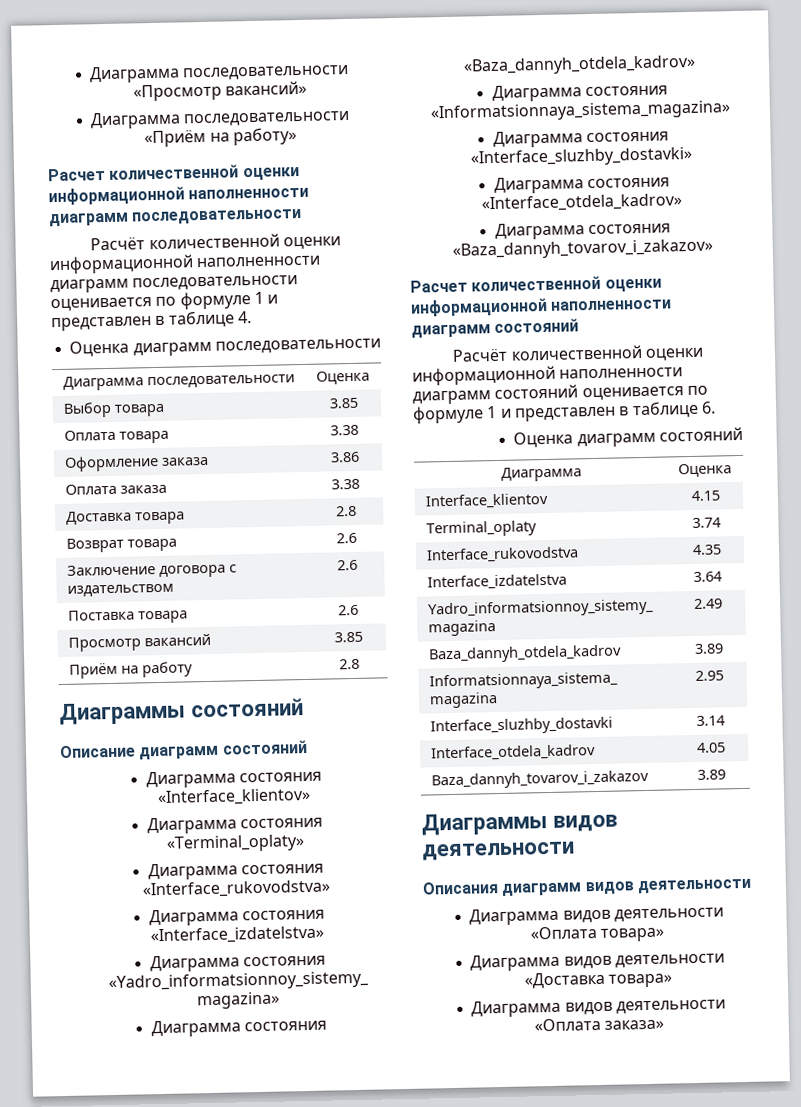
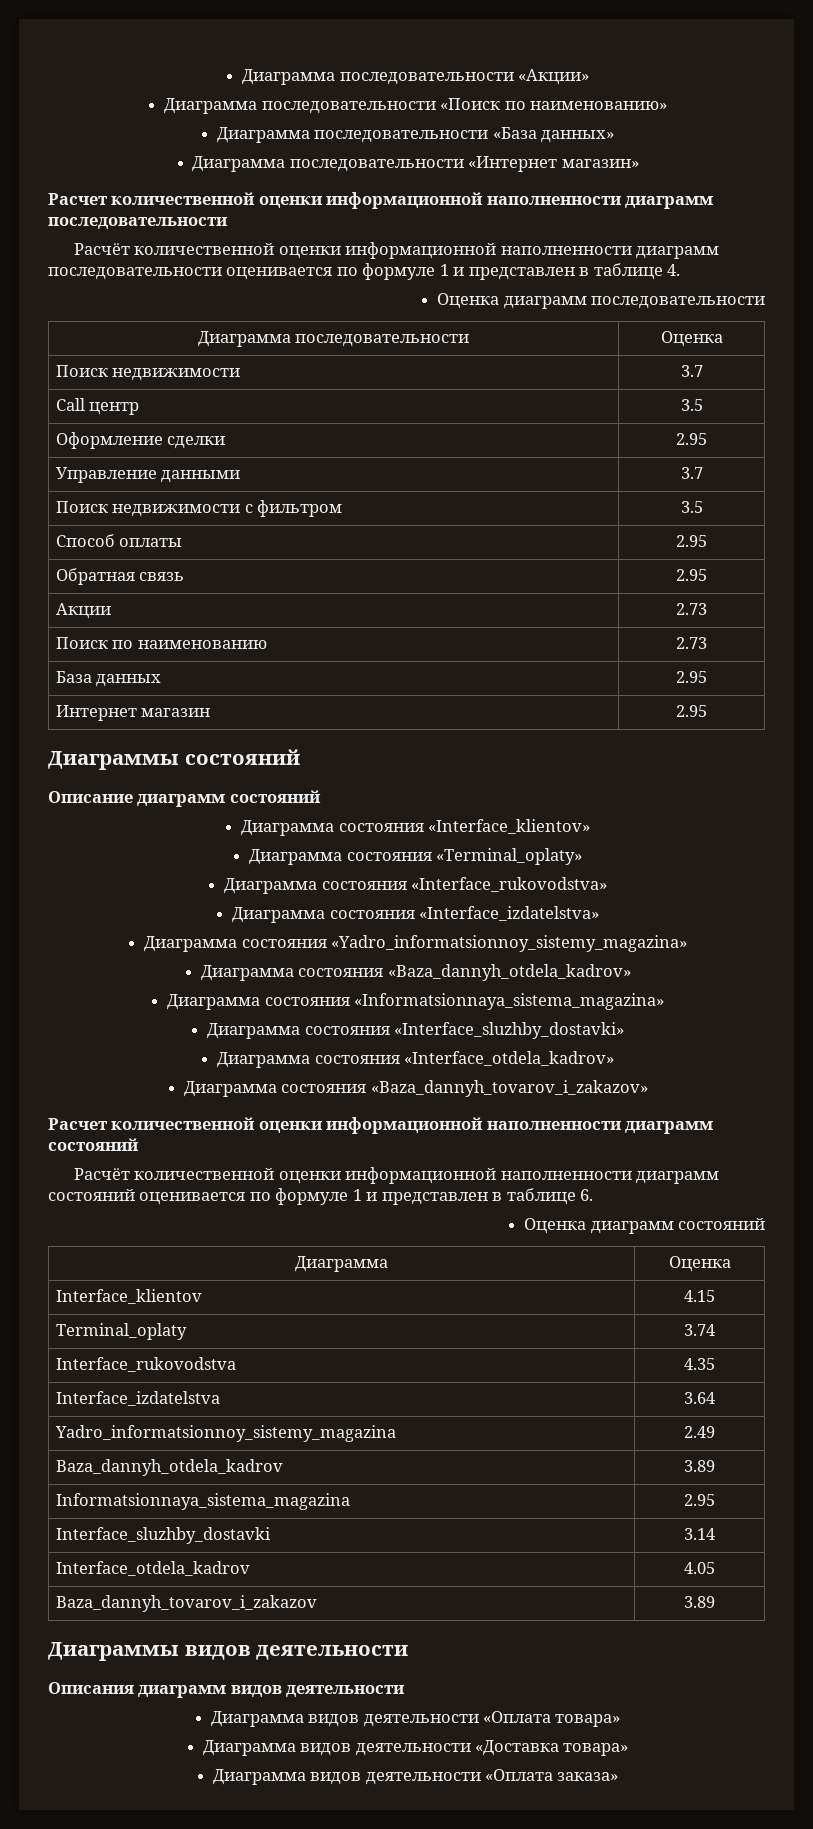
[89,64,350,84] [132,80,307,102] [90,110,351,130] [144,127,298,148] Диаграмма последовательности «Просмотр вакансий» // Диаграмма последовательности «Приём на работу» -> [242,69,590,85] [164,98,667,114] [216,127,615,143] [192,156,639,172] Диаграмма последовательности «Акции» // Диаграмма последовательности «Поиск по наименованию» // Диаграмма последовательности «База данных» // Диаграмма последовательности «Интернет магазин»
[62,401,165,418] [328,397,358,409] [63,429,169,444] [329,424,359,436] [63,454,209,472] [329,451,360,463] [64,483,167,495] [330,478,360,490] [65,510,185,525] [335,505,357,517] [65,537,177,553] [335,532,357,544] [66,564,237,578] [66,583,174,597] [336,559,358,571] [67,609,188,624] [337,604,359,616] [67,633,211,652] [333,631,363,643] [68,661,193,679] [338,658,360,670] Выбор товара | 3.85 // Оплата товара | 3.38 // Оформление заказа | 3.86 // Оплата заказа | 3.38 // Доставка товара | 2.8 // Возврат товара | 2.6 // Заключение договора с издательством | 2.6 // Поставка товара | 2.6 // Просмотр вакансий | 3.85 // Приём на работу | 2.8 -> [55,365,241,381] [680,365,703,377] [55,398,140,415] [680,399,703,411] [55,432,226,449] [675,433,707,445] [55,467,241,483] [680,467,703,479] [55,500,343,517] [680,501,703,513] [55,534,183,547] [675,535,707,547] [55,568,185,585] [675,569,707,581] [55,603,111,619] [675,603,707,615] [55,637,267,649] [675,637,707,649] [55,671,162,687] [675,671,707,683] [55,705,211,721] [675,705,707,717] Поиск недвижимости | 3.7 // Call центр | 3.5 // Оформление сделки | 2.95 // Управление данными | 3.7 // Поиск недвижимости с фильтром | 3.5 // Способ оплаты | 2.95 // Обратная связь | 2.95 // Акции | 2.73 // Поиск по наименованию | 2.73 // База данных | 2.95 // Интернет магазин | 2.95

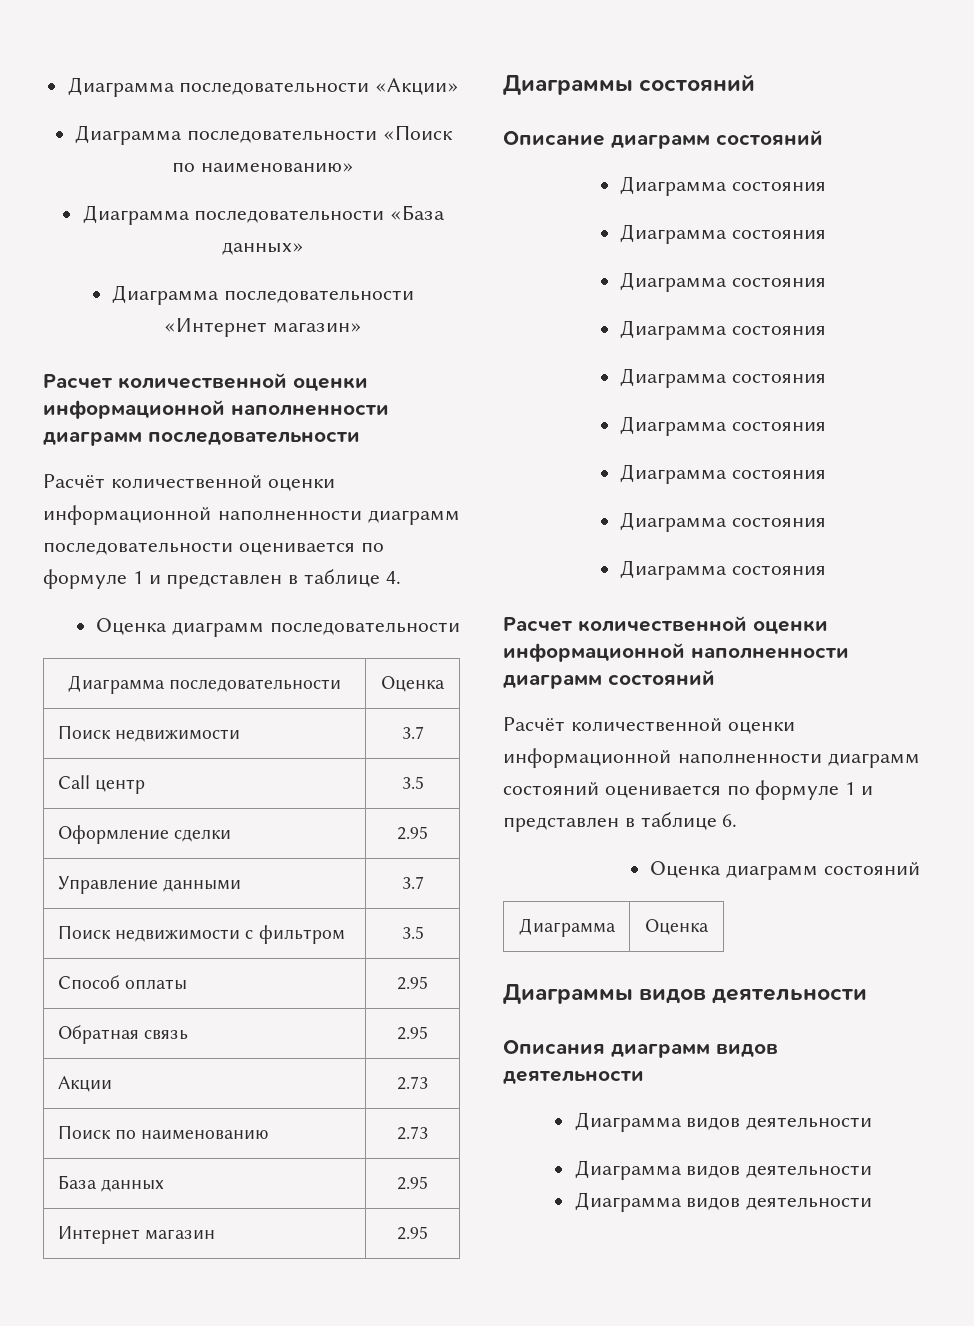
[428,819,591,834] [249,848,583,865] [224,877,608,894] [232,906,600,923] [144,935,688,952] [200,964,631,981] [167,993,665,1010] [207,1022,625,1039] [217,1051,615,1068] [183,1080,648,1097] «Interface_klientov» // Диаграмма состояния «Terminal_oplaty» // Диаграмма состояния «Interface_rukovodstva» // Диаграмма состояния «Interface_izdatelstva» // Диаграмма состояния «Yadro_informatsionnoy_sistemy_magazina» // Диаграмма состояния «Baza_dannyh_otdela_kadrov» // Диаграмма состояния «Informatsionnaya_sistema_magazina» // Диаграмма состояния «Interface_sluzhby_dostavki» // Диаграмма состояния «Interface_otdela_kadrov» // Диаграмма состояния «Baza_dannyh_tovarov_i_zakazov» -> [620,224,827,244] [620,272,827,292] [620,320,827,340] [620,368,827,388] [620,416,827,436] [620,464,827,484] [620,512,827,532] [620,560,827,580] // Диаграмма состояния // Диаграмма состояния // Диаграмма состояния // Диаграмма состояния // Диаграмма состояния // Диаграмма состояния // Диаграмма состояния // Диаграмма состояния
[55,1289,202,1304] [683,1290,715,1302] [55,1323,187,1340] [683,1324,715,1336] [55,1357,236,1372] [683,1358,715,1370] [55,1391,220,1406] [683,1392,715,1404] [54,1425,396,1442] [683,1426,715,1438] [55,1459,283,1476] [683,1460,715,1472] [55,1493,350,1510] [683,1494,715,1506] [55,1527,271,1544] [683,1528,715,1540] [55,1561,250,1576] [683,1562,715,1574] [55,1595,317,1612] [683,1596,715,1608] // Interface_klientov | 4.15 // Terminal_oplaty | 3.74 // Interface_rukovodstva | 4.35 // Interface_izdatelstva | 3.64 // Yadro_informatsionnoy_sistemy_magazina | 2.49 // Baza_dannyh_otdela_kadrov | 3.89 // Informatsionnaya_sistema_magazina | 2.95 // Interface_sluzhby_dostavki | 3.14 // Interface_otdela_kadrov | 4.05 // Baza_dannyh_tovarov_i_zakazov | 3.89 -> (709, 927) none
[483,1711,621,1727] [202,1740,629,1756] [212,1769,619,1785] «Оплата товара» // Диаграмма видов деятельности «Доставка товара» // Диаграмма видов деятельности «Оплата заказа» -> [574,1160,873,1180] [574,1192,873,1212] // Диаграмма видов деятельности // Диаграмма видов деятельности

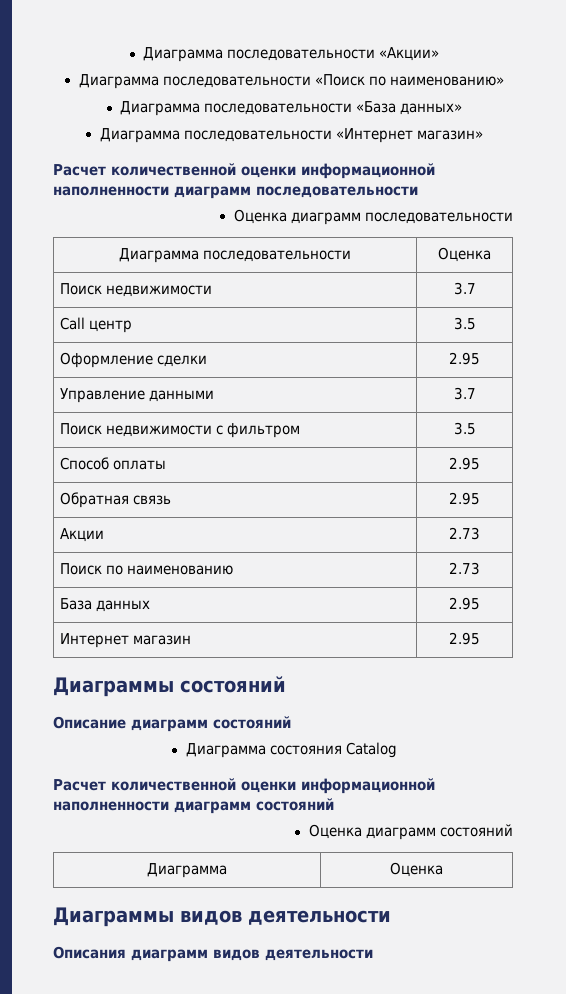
[43,474,335,491] [43,505,460,525] [43,542,384,555] [43,569,401,589] // Расчёт количественной оценки информационной наполненности диаграмм последовательности оценивается по формуле 1 и представлен в таблице 4. -> (418, 192) none
[620,224,827,244] [620,272,827,292] [620,320,827,340] [620,368,827,388] [620,416,827,436] [620,464,827,484] [620,512,827,532] [620,560,827,580] // Диаграмма состояния // Диаграмма состояния // Диаграмма состояния // Диаграмма состояния // Диаграмма состояния // Диаграмма состояния // Диаграмма состояния // Диаграмма состояния -> [345,742,397,758] Catalog
[503,717,795,734] [503,748,920,768] [503,780,874,800] [503,812,738,832] // Расчёт количественной оценки информационной наполненности диаграмм состояний оценивается по формуле 1 и представлен в таблице 6. -> (334, 804) none
[574,1112,873,1132] [574,1160,873,1180] [574,1192,873,1212] // Диаграмма видов деятельности // Диаграмма видов деятельности // Диаграмма видов деятельности -> (373, 955) none

